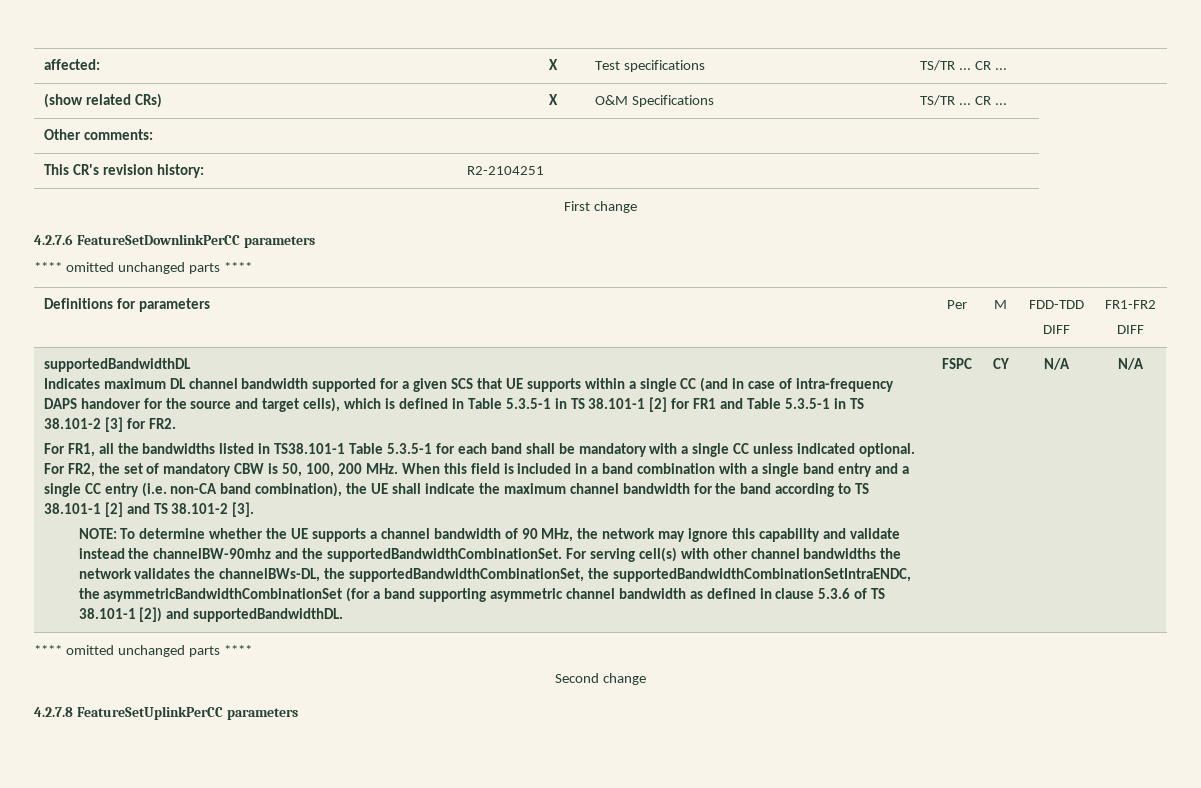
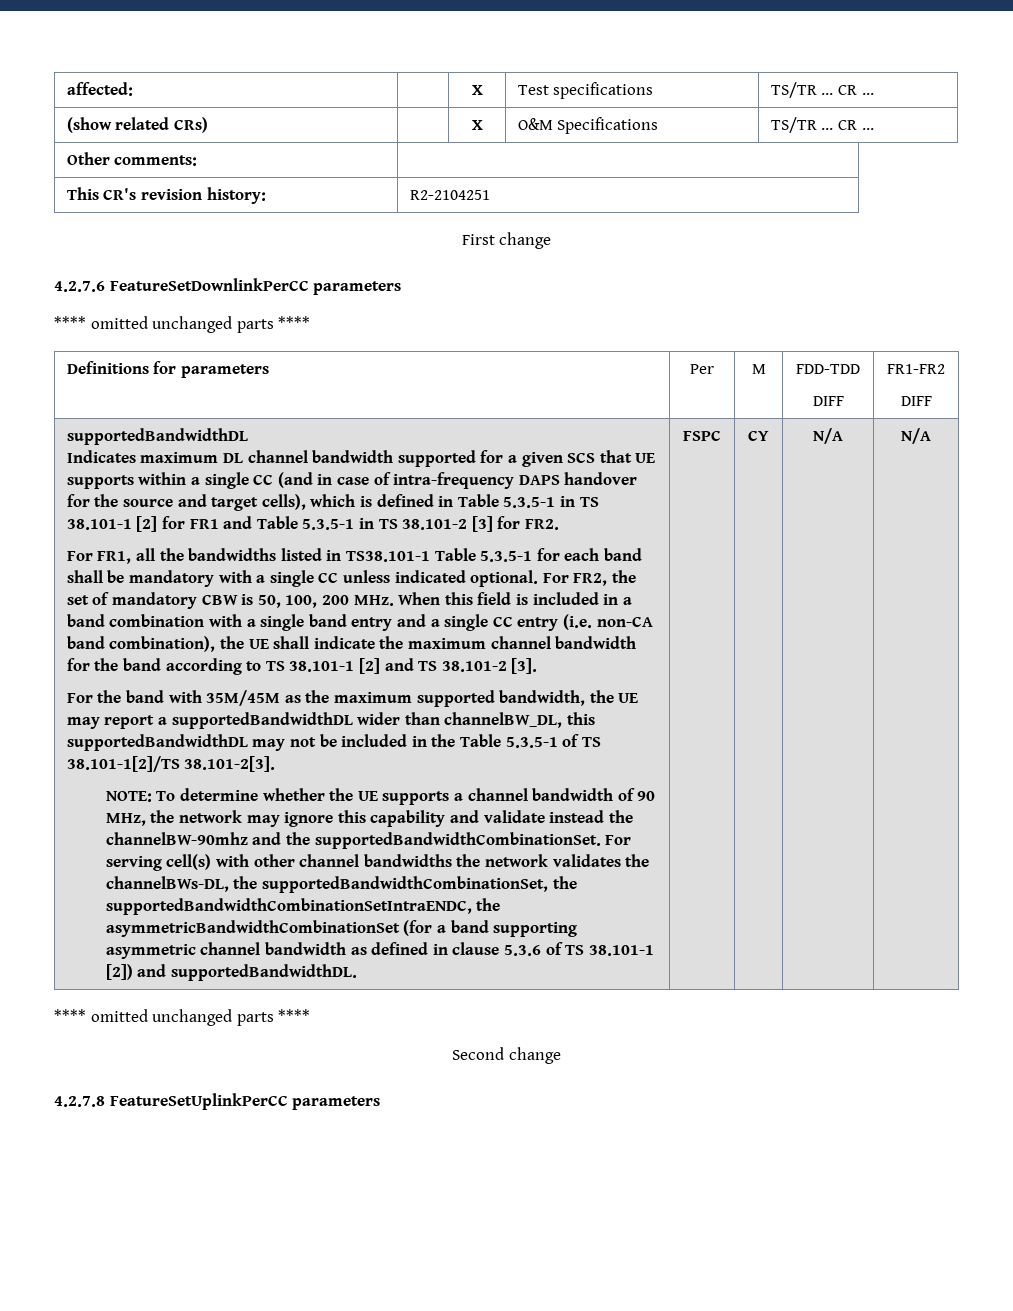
(255, 509) none -> [66,690,639,707] [66,712,596,729] [66,734,601,751] [66,756,276,772] // For the band with 35M/45M as the maximum supported bandwidth, the UE may report a supportedBandwidthDL wider than channelBW_DL, this supportedBandwidthDL may not be included in the Table 5.3.5-1 of TS 38.101-1[2]/TS 38.101-2[3].

